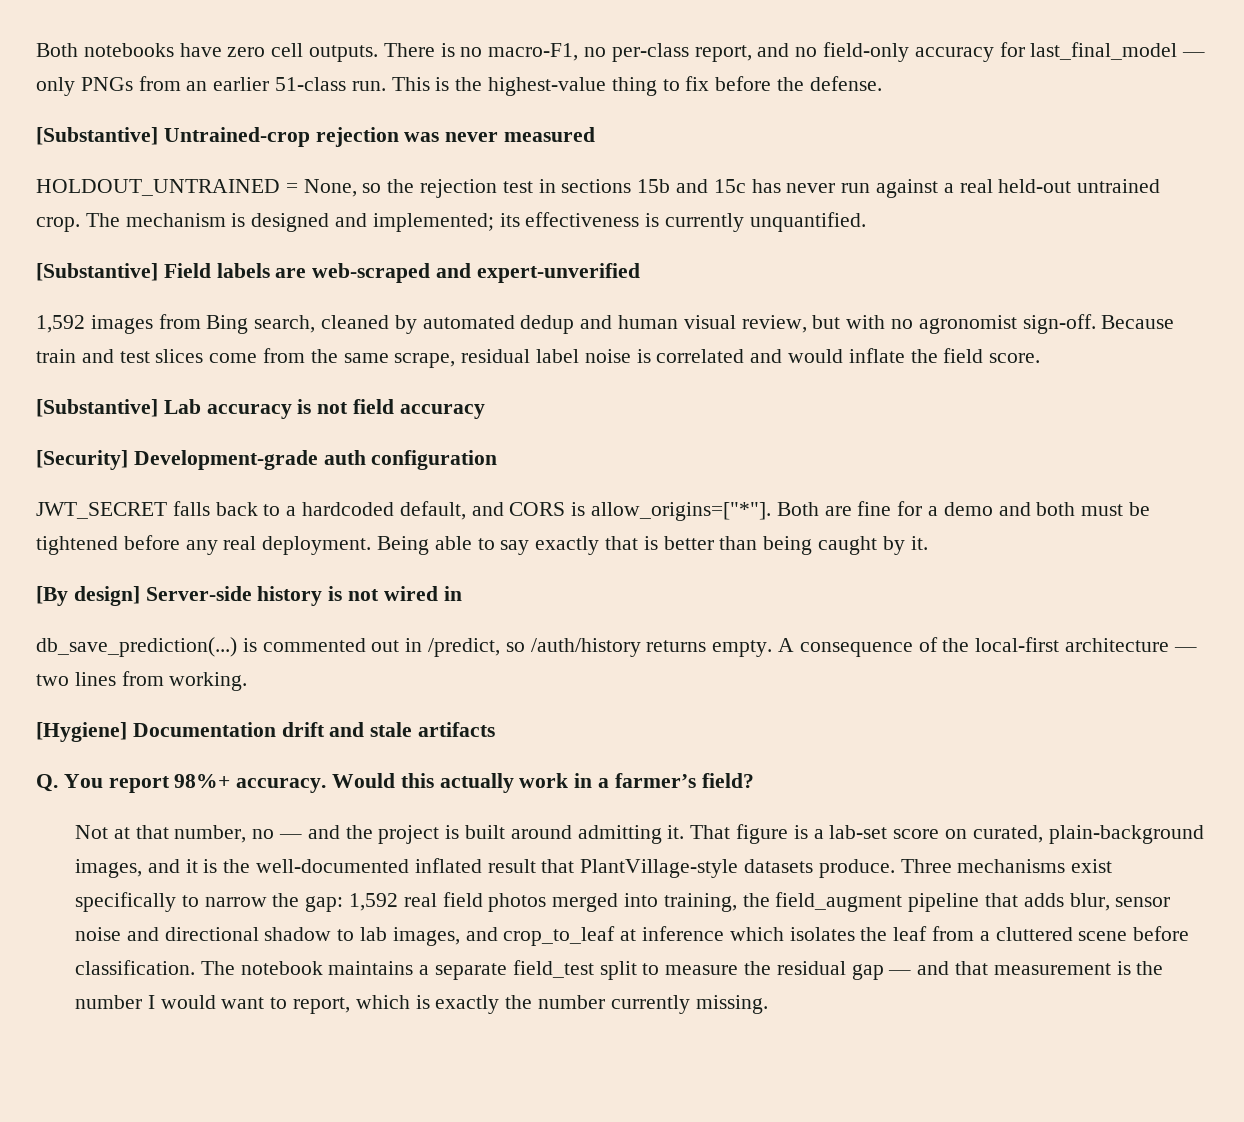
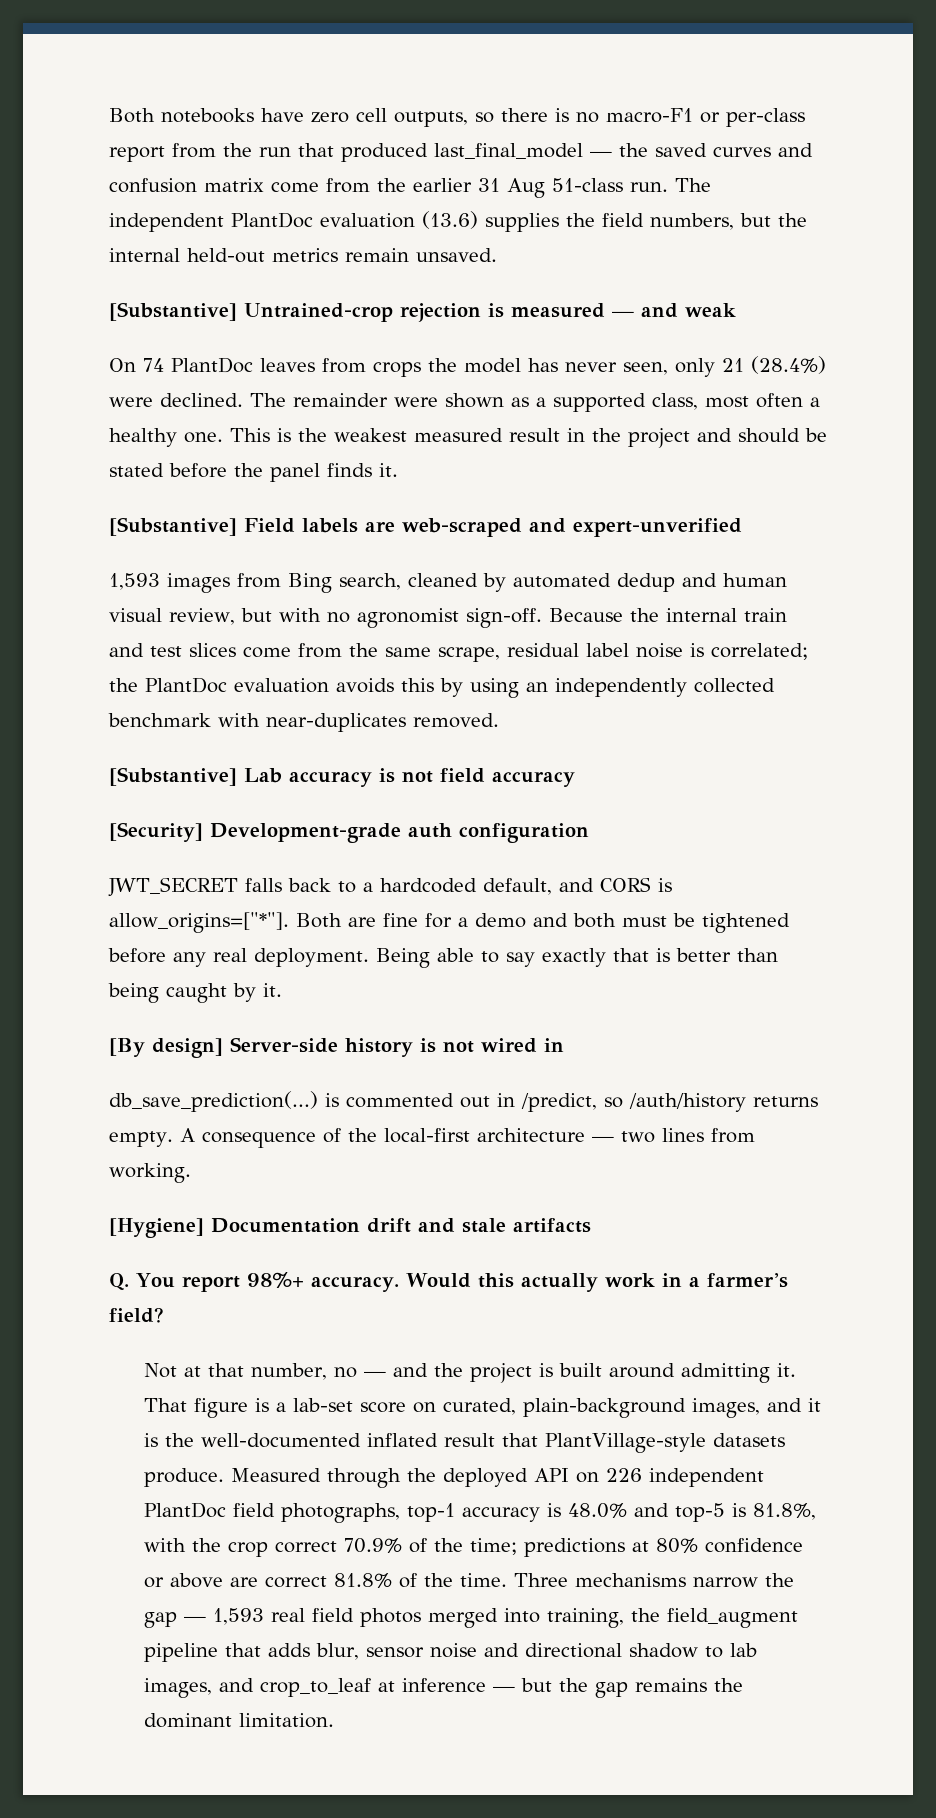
[309,42,1206,62] [36,76,882,96] outputs. There is no macro-F1, no per-class report, and no field-only accuracy for last_final_model — only PNGs from an earlier 51-class run. This is the highest-value thing to fix before the defense. -> [394,108,805,127] [109,143,813,162] [109,178,711,198] [109,211,807,232] [109,248,497,263] outputs, so there is no macro-F1 or per-class report from the run that produced last_final_model — the saved curves and confusion matrix come from the earlier 31 Aug 51-class run. The independent PlantDoc evaluation (13.6) supplies the field numbers, but the internal held-out metrics remain unsaved.
[404,127,596,142] [36,179,1161,198] [36,212,866,232] was never measured // HOLDOUT_UNTRAINED = None, so the rejection test in sections 15b and 15c has never run against a real held-out untrained crop. The mechanism is designed and implemented; its effectiveness is currently unquantified. -> [488,303,736,318] [109,356,826,377] [109,393,820,412] [109,428,827,448] [109,463,398,482] is measured — and weak // On 74 PlantDoc leaves from crops the model has never seen, only 21 (28.4%) were declined. The remainder were shown as a supported class, most often a healthy one. This is the weakest measured result in the project and should be stated before the panel finds it.
[36,315,85,333] 1,592 -> [109,573,160,590] 1,593
(1175, 322) none -> [629,608,737,622] the internal
[656,348,1041,363] correlated and would inflate the field score. -> [711,643,808,660] [109,677,775,698] [108,713,499,732] correlated; the PlantDoc evaluation avoids this by using an independently collected benchmark with near-duplicates removed.
[900,859,1113,873] [74,892,398,912] Three mechanisms exist specifically to narrow the gap: 1,592 -> [230,1468,764,1488] [143,1502,816,1523] [143,1538,803,1557] [143,1573,794,1588] [143,1608,264,1628] Measured through the deployed API on 226 independent PlantDoc field photographs, top-1 accuracy is 48.0% and top-5 is 81.8%, with the crop correct 70.9% of the time; predictions at 80% confidence or above are correct 81.8% of the time. Three mechanisms narrow the gap — 1,593
[729,926,1190,941] [74,960,1164,980] [74,995,768,1014] which isolates the leaf from a cluttered scene before classification. The notebook maintains a separate field_test split to measure the residual gap — and that measurement is the number I would want to report, which is exactly the number currently missing. -> [492,1678,743,1698] [143,1713,334,1728] — but the gap remains the dominant limitation.

